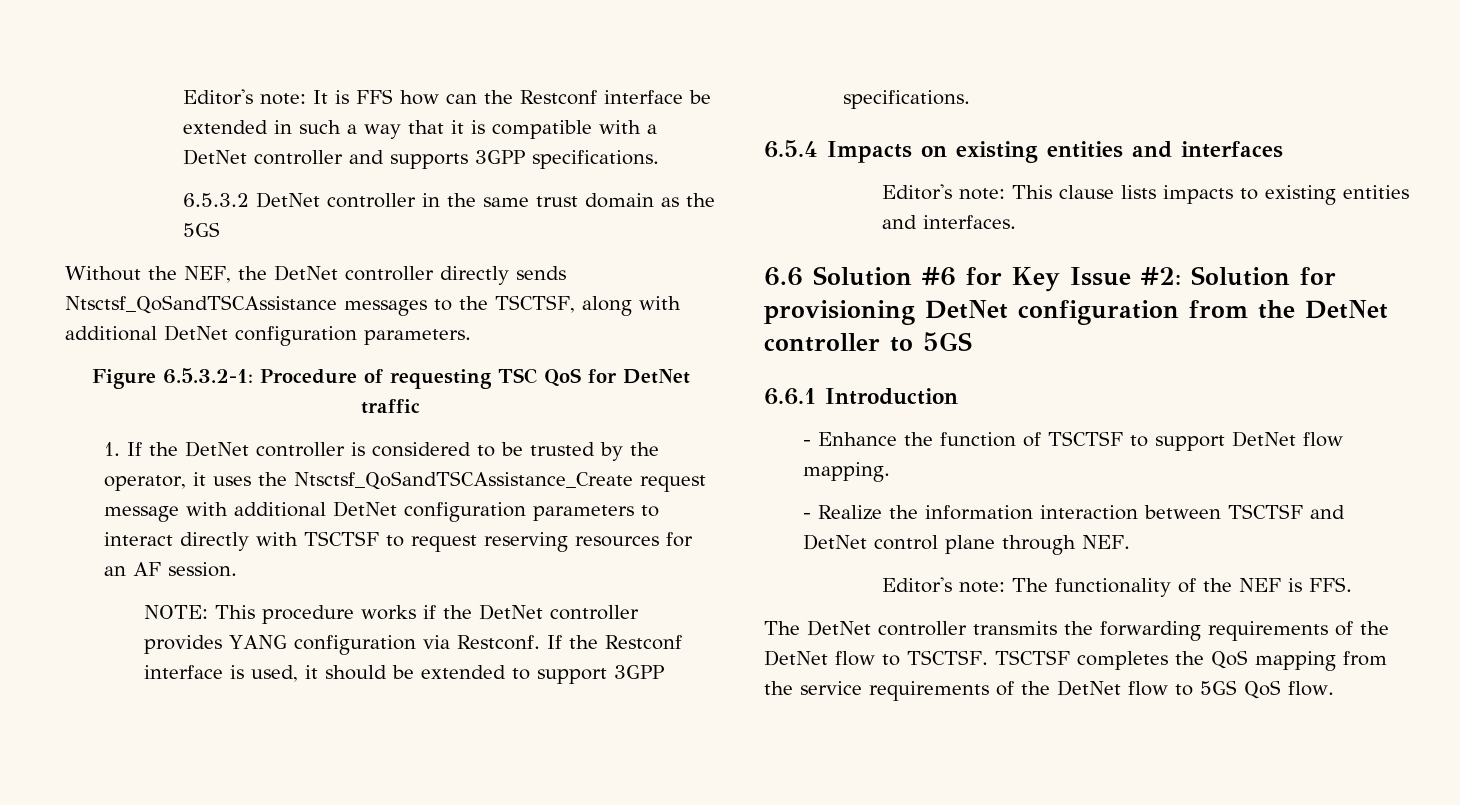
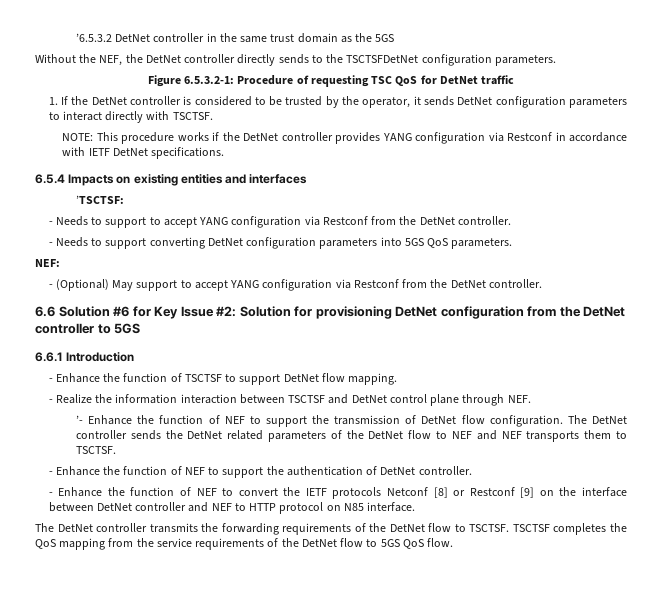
[182,89,711,105] [182,120,657,139] [182,149,659,169] [182,193,249,207] Editor's note: It is FFS how can the Restconf interface be extended in such a way that it is compatible with a DetNet controller and supports 3GPP specifications. // 6.5.3.2 -> [75,33,112,42] ’6.5.3.2
[65,295,681,316] [65,325,228,341] Ntsctsf_QoSandTSCAssistance messages to the TSCTSF, along with additional DetNet -> [311,54,419,63] to the TSCTSFDetNet
[213,471,707,492] [104,502,327,522] uses the Ntsctsf_QoSandTSCAssistance_Create request message with additional -> [424,96,455,106] sends
[304,531,694,552] [104,562,238,577] TSCTSF to request reserving resources for an AF session. -> [172,112,213,120] TSCTSF.
[456,635,682,650] [143,665,664,684] Restconf. If the Restconf interface is used, it should be extended to support 3GPP -> [507,132,627,142] [62,147,148,156] Restconf in accordance with IETF DetNet
[881,184,1409,205] [881,215,1016,229] Editor's note: This clause lists impacts to existing entities and interfaces. -> [75,195,124,204] [48,216,511,228] [48,237,513,249] [35,259,60,267] [48,279,542,291] ’TSCTSF: // - Needs to support to accept YANG configuration via Restconf from the DetNet controller. // - Needs to support converting DetNet configuration parameters into 5GS QoS parameters. // NEF: // - (Optional) May support to accept YANG configuration via Restconf from the DetNet controller.
[881,577,1352,597] Editor's note: The functionality of the NEF is FFS. -> [75,415,628,427] [75,430,627,442] [75,446,116,454] [48,466,472,478] [48,487,627,499] [48,502,416,514] ’- Enhance the function of NEF to support the transmission of DetNet flow configuration. The DetNet controller sends the DetNet related parameters of the DetNet flow to NEF and NEF transports them to TSCTSF. // - Enhance the function of NEF to support the authentication of DetNet controller. // - Enhance the function of NEF to convert the IETF protocols Netconf [8] or Restconf [9] on the interface between DetNet controller and NEF to HTTP protocol on N85 interface.

